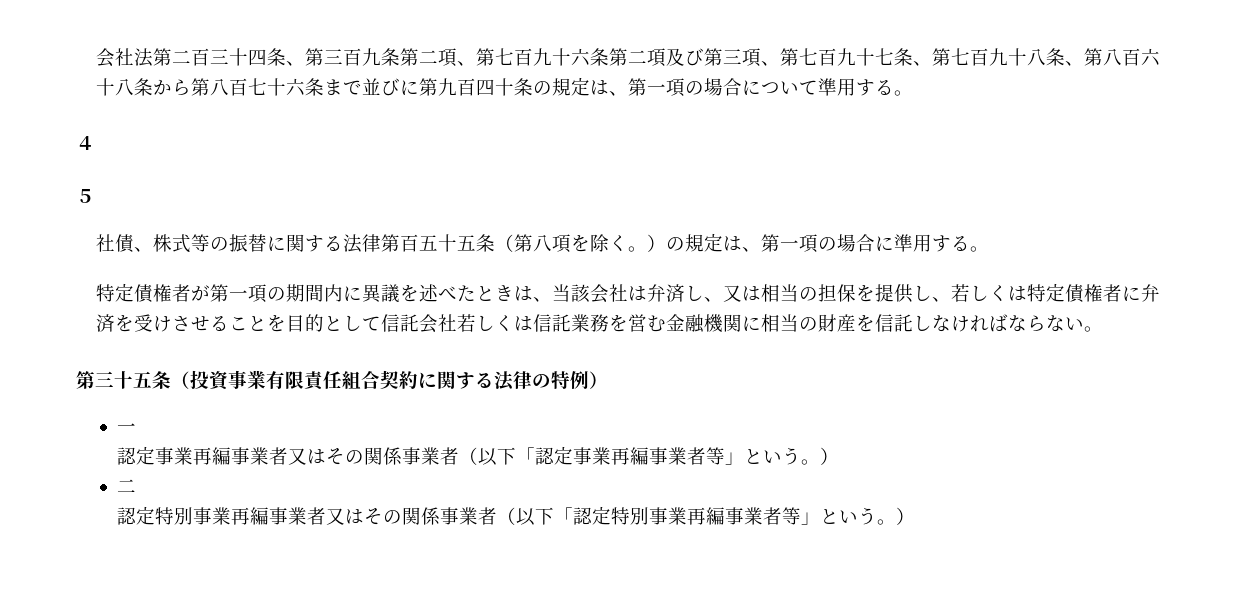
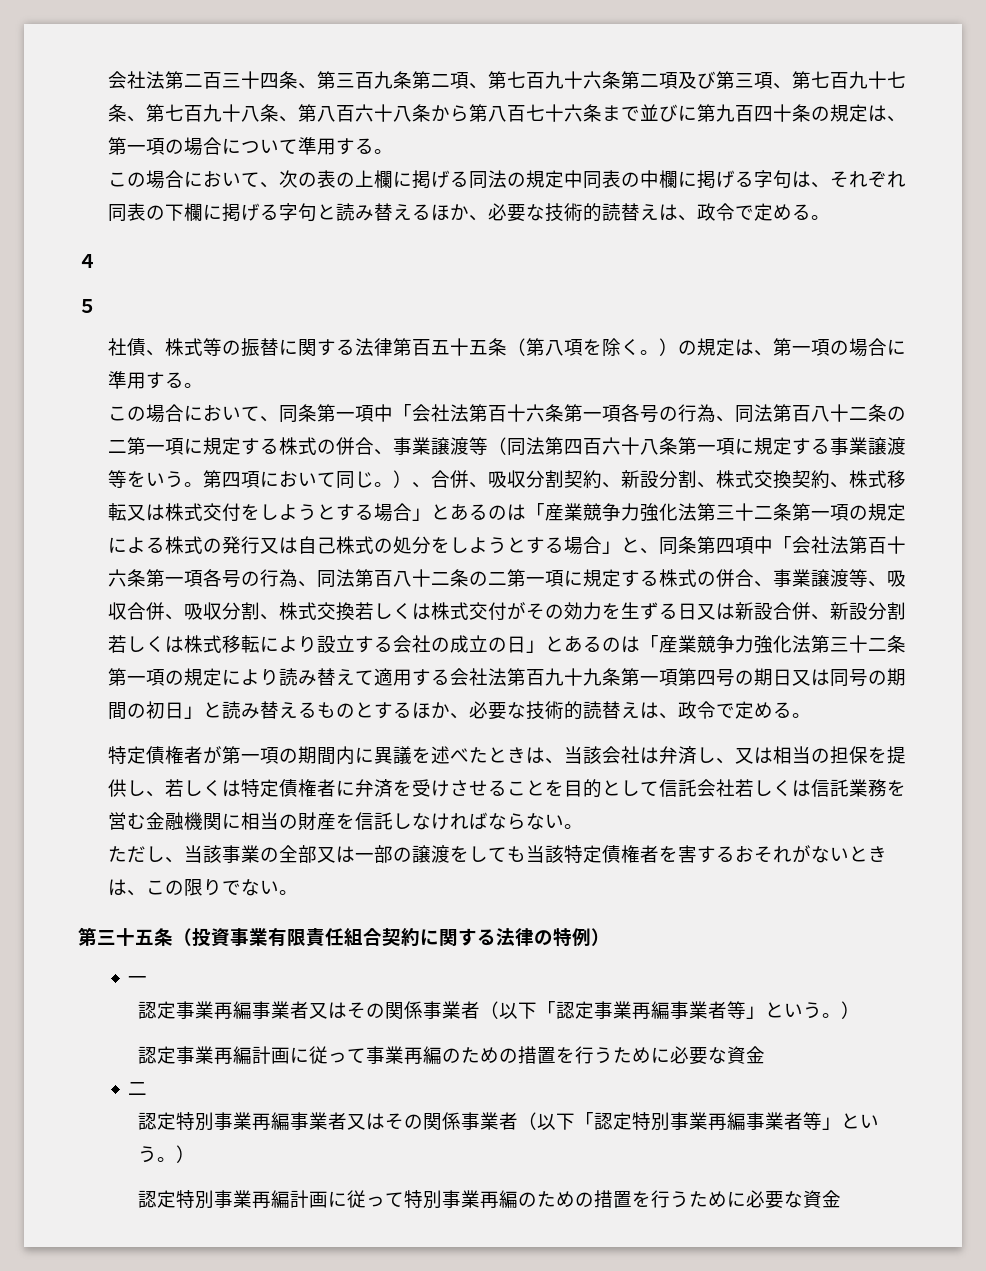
(914, 93) none -> [107,170,906,189] [107,203,830,222] // この場合において、次の表の上欄に掲げる同法の規定中同表の中欄に掲げる字句は、それぞれ同表の下欄に掲げる字句と読み替えるほか、必要な技術的読替えは、政令で定める。
(990, 249) none -> [107,404,906,423] [107,437,906,456] [107,470,906,489] [107,503,906,522] [107,536,906,555] [107,569,906,588] [107,602,906,621] [107,635,906,654] [107,668,906,687] [107,701,811,720] // この場合において、同条第一項中「会社法第百十六条第一項各号の行為、同法第百八十二条の二第一項に規定する株式の併合、事業譲渡等（同法第四百六十八条第一項に規定する事業譲渡等をいう。第四項において同じ。）、合併、吸収分割契約、新設分割、株式交換契約、株式移転又は株式交付をしようとする場合」とあるのは「産業競争力強化法第三十二条第一項の規定による株式の発行又は自己株式の処分をしようとする場合」と、同条第四項中「会社法第百十六条第一項各号の行為、同法第百八十二条の二第一項に規定する株式の併合、事業譲渡等、吸収合併、吸収分割、株式交換若しくは株式交付がその効力を生ずる日又は新設合併、新設分割若しくは株式移転により設立する会社の成立の日」とあるのは「産業競争力強化法第三十二条第一項の規定により読み替えて適用する会社法第百九十九条第一項第四号の期日又は同号の期間の初日」と読み替えるものとするほか、必要な技術的読替えは、政令で定める。
(1104, 329) none -> [107,845,887,863] [107,878,298,896] // ただし、当該事業の全部又は一部の譲渡をしても当該特定債権者を害するおそれがないときは、この限りでない。
(839, 456) none -> [137,1046,765,1065] // 認定事業再編計画に従って事業再編のための措置を行うために必要な資金
(915, 516) none -> [137,1190,841,1209] // 認定特別事業再編計画に従って特別事業再編のための措置を行うために必要な資金

